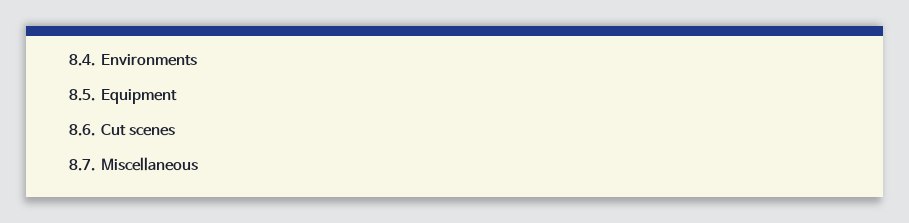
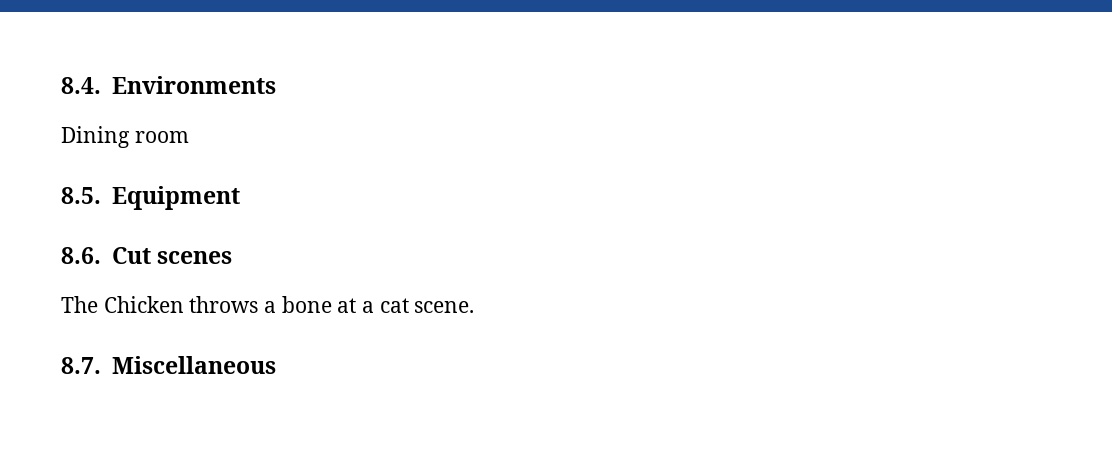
(198, 60) none -> [61,126,189,148] // Dining room
(176, 131) none -> [61,296,475,313] // The Chicken throws a bone at a cat scene.

